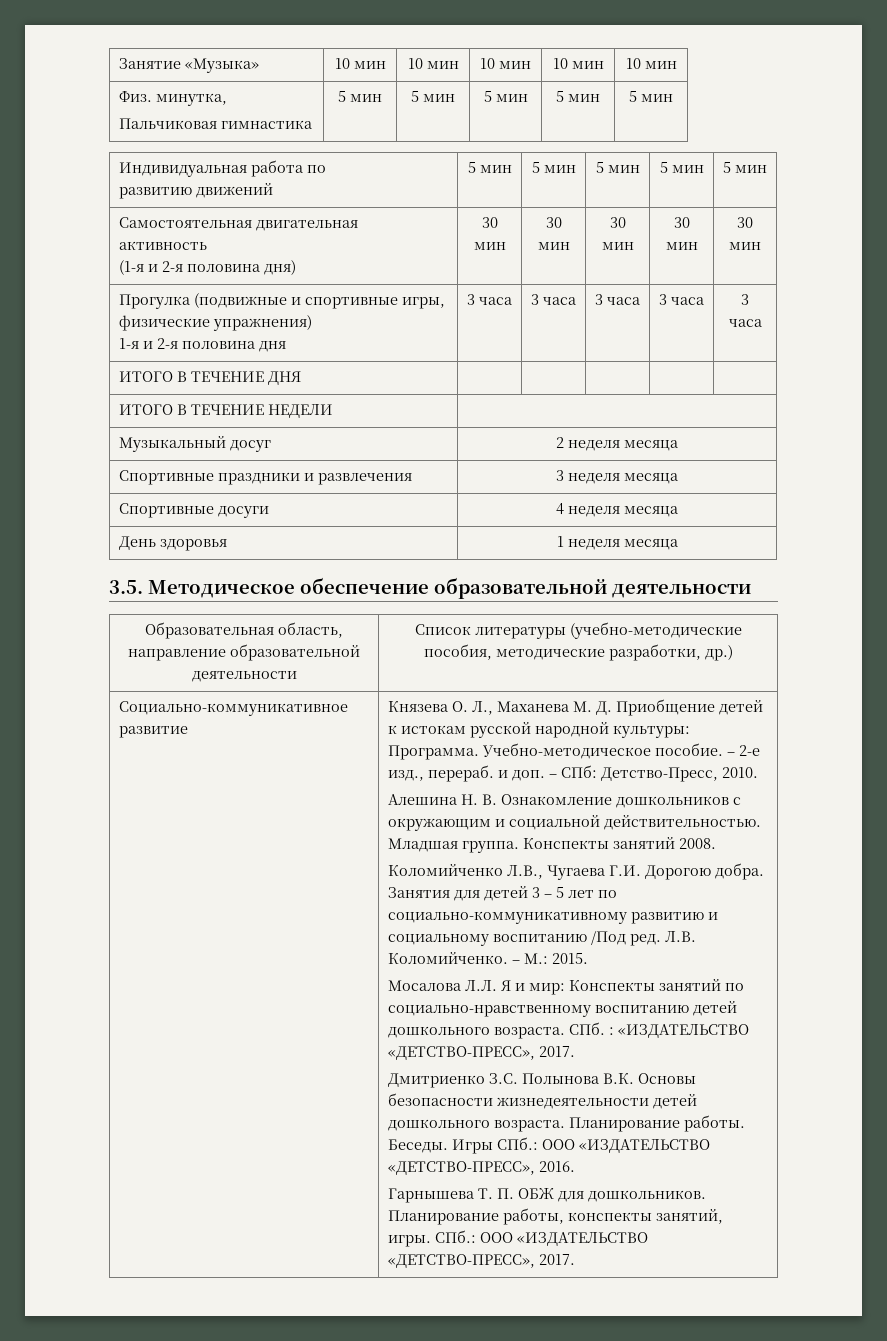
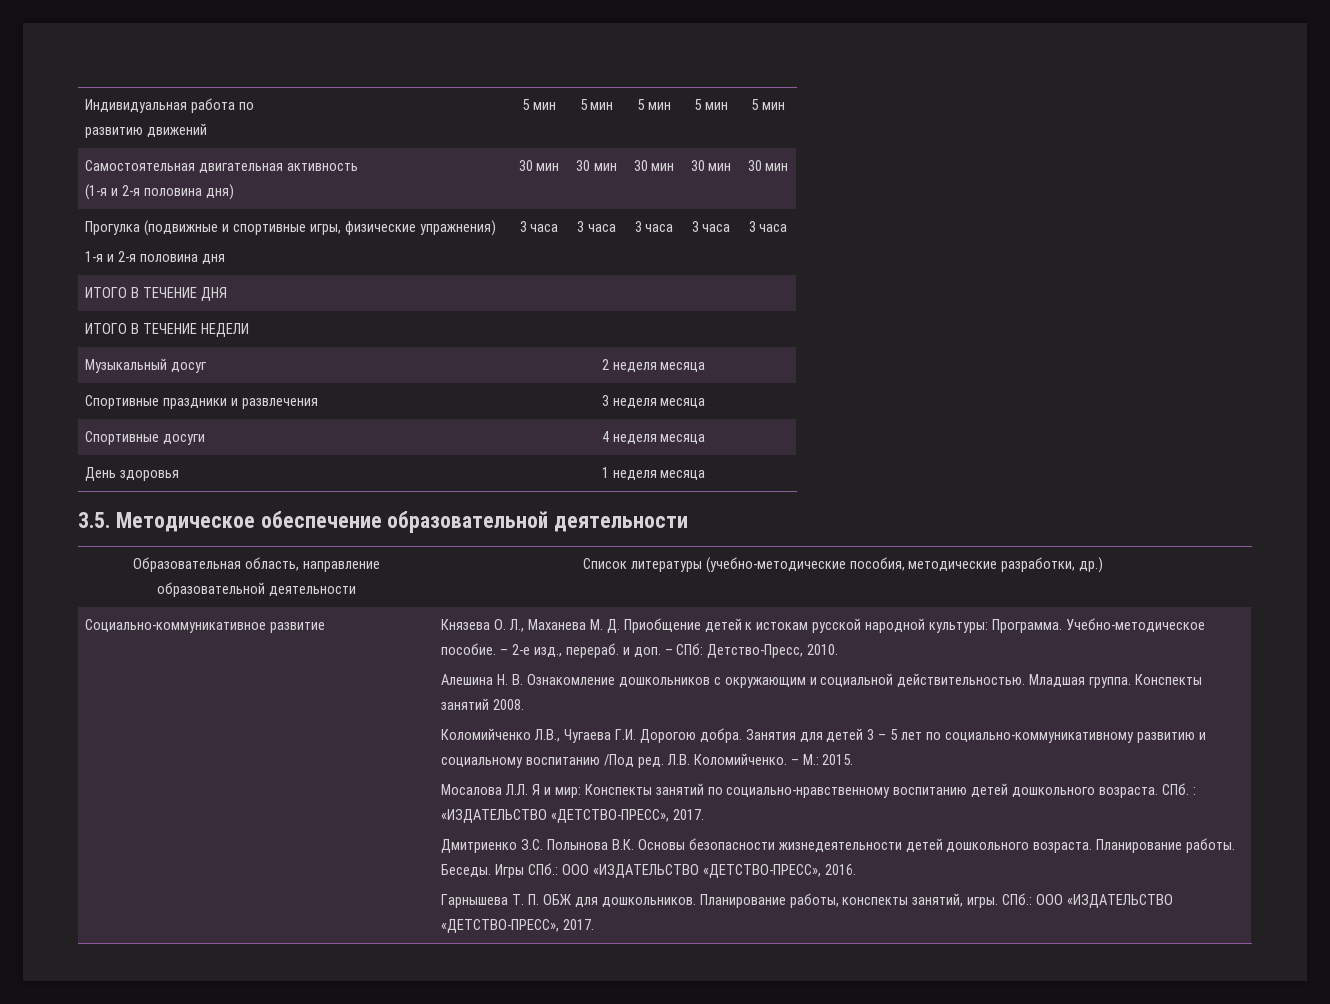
[118,58,259,73] [334,58,386,69] [407,58,459,69] [480,58,531,69] [552,58,604,69] [625,58,677,69] [118,91,227,106] [118,118,312,129] [338,91,382,102] [411,91,455,102] [483,91,528,102] [556,91,600,102] [629,91,673,102] Занятие «Музыка» | 10 мин | 10 мин | 10 мин | 10 мин | 10 мин // Физ. минутка, // Пальчиковая гимнастика | 5 мин | 5 мин | 5 мин | 5 мин | 5 мин // -> (85, 106) none

